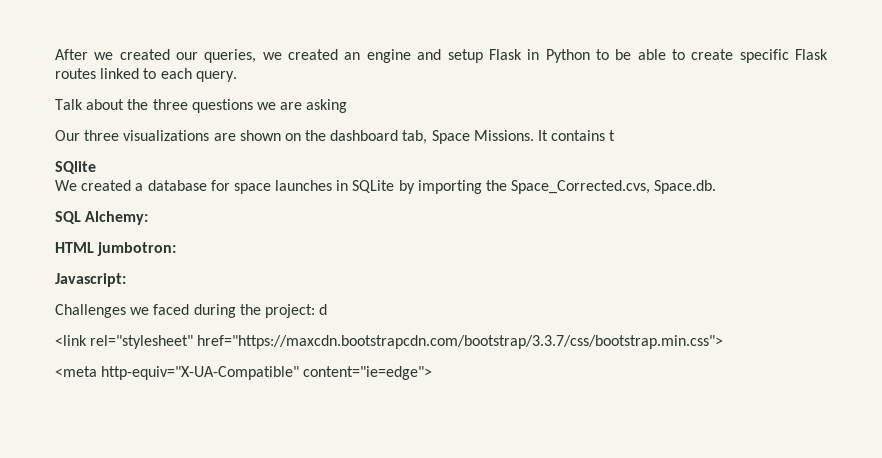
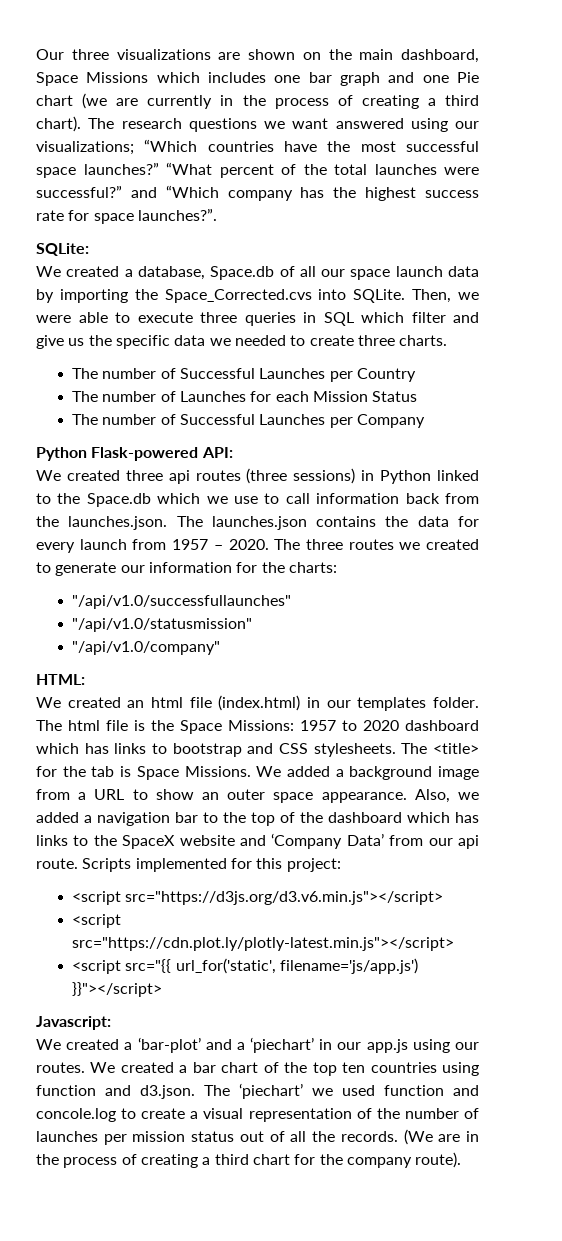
[55,49,829,63] [55,68,237,82] [55,99,348,113] After we created our queries, we created an engine and setup Flask in Python to be able to create specific Flask routes linked to each query. // Talk about the three questions we are asking // -> (36, 54) none
[330,130,616,144] [55,161,96,174] [55,180,717,194] [55,211,149,225] [55,242,177,256] [55,273,126,287] [55,304,328,318] [55,335,724,349] [55,366,433,380] dashboard tab, Space Missions. It contains t // SQlite // We created a database for space launches in SQLite by importing the Space_Corrected.cvs, Space.db. // SQL Alchemy: // HTML jumbotron: // Javascript: // Challenges we faced during the project: d // <link rel="stylesheet" href="https://maxcdn.bootstrapcdn.com/bootstrap/3.3.7/css/bootstrap.min.css"> // <meta http-equiv="X-UA-Compatible" content="ie=edge"> -> [359,49,479,63] [36,72,479,86] [36,93,480,109] [36,116,479,132] [36,139,479,155] [36,162,479,178] [36,185,479,201] [36,208,217,224] [36,243,89,256] [36,266,480,280] [36,289,479,303] [36,312,479,326] [36,335,448,349] [71,368,416,382] [71,391,418,402] [71,414,425,428] [36,447,233,461] [36,468,480,484] [36,493,479,507] [36,516,479,530] [36,539,479,553] [36,562,337,576] [71,595,291,609] [71,618,252,632] [71,641,220,655] [36,674,85,685] [36,695,480,711] [36,720,479,734] [36,743,480,757] [36,766,479,780] [36,789,479,803] [36,812,479,826] [36,833,479,849] [36,858,341,872] [71,891,444,905] [71,914,121,928] [71,937,454,951] [71,958,418,974] [71,982,162,997] [36,1016,111,1030] [36,1037,480,1053] [36,1062,479,1076] [36,1083,479,1099] [36,1108,479,1122] [36,1129,480,1145] [36,1152,462,1168] main dashboard, Space Missions which includes one bar graph and one Pie chart (we are currently in the process of creating a third chart). The research questions we want answered using our visualizations; “Which countries have the most successful space launches?” “What percent of the total launches were successful?” and “Which company has the highest success rate for space launches?”. // SQLite: // We created a database, Space.db of all our space launch data by importing the Space_Corrected.cvs into SQLite. Then, we were able to execute three queries in SQL which filter and give us the specific data we needed to create three charts. // The number of Successful Launches per Country // The number of Launches for each Mission Status // The number of Successful Launches per Company // Python Flask-powered API: // We created three api routes (three sessions) in Python linked to the Space.db which we use to call information back from the launches.json. The launches.json contains the data for every launch from 1957 – 2020. The three routes we created to generate our information for the charts: // "/api/v1.0/successfullaunches" // "/api/v1.0/statusmission" // "/api/v1.0/company" // HTML: // We created an html file (index.html) in our templates folder. The html file is the Space Missions: 1957 to 2020 dashboard which has links to bootstrap and CSS stylesheets. The <title> for the tab is Space Missions. We added a background image from a URL to show an outer space appearance. Also, we added a navigation bar to the top of the dashboard which has links to the SpaceX website and ‘Company Data’ from our api route. Scripts implemented for this project: // <script src="https://d3js.org/d3.v6.min.js"></script> // <script src="https://cdn.plot.ly/plotly-latest.min.js"></script> // <script src="{{ url_for('static', filename='js/app.js') }}"></script> // Javascript: // We created a ‘bar-plot’ and a ‘piechart’ in our app.js using our routes. We created a bar chart of the top ten countries using function and d3.json. The ‘piechart’ we used function and concole.log to create a visual representation of the number of launches per mission status out of all the records. (We are in the process of creating a third chart for the company route).

